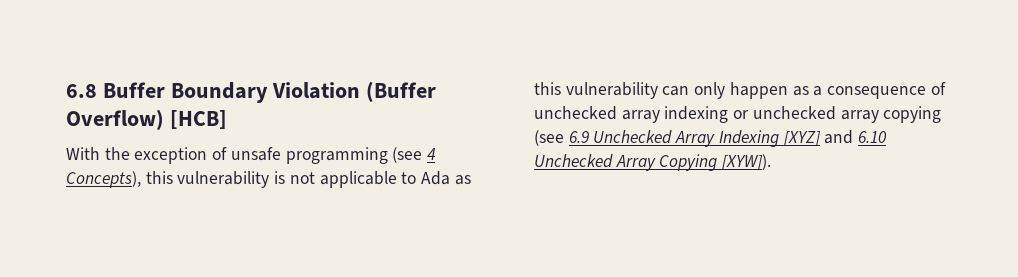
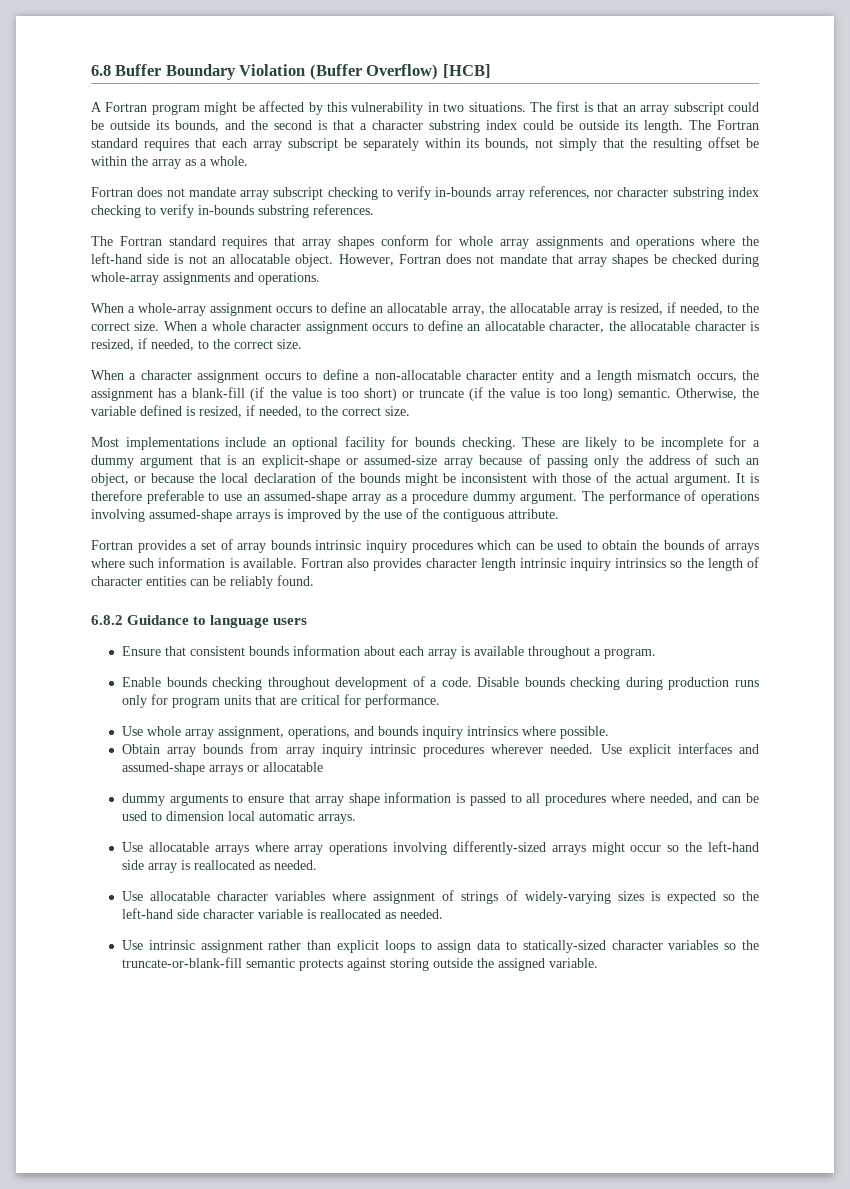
[66,147,437,164] [66,171,471,188] [534,82,946,99] [534,106,942,123] [534,130,888,147] [534,154,772,171] With the exception of unsafe programming (see 4 Concepts), this vulnerability is not applicable to Ada as this vulnerability can only happen as a consequence of unchecked array indexing or unchecked array copying (see 6.9 Unchecked Array Indexing [XYZ] and 6.10 Unchecked Array Copying [XYW]). -> [91,101,760,115] [91,120,759,133] [91,137,760,151] [91,156,248,169] [91,186,759,200] [91,204,374,218] [91,235,759,249] [91,253,760,267] [91,272,320,285] [91,302,759,316] [91,320,759,334] [91,338,302,351] [91,369,759,383] [91,387,760,401] [91,405,410,418] [91,436,760,450] [91,454,760,468] [91,472,759,486] [91,490,759,504] [91,508,559,522] [91,539,760,553] [91,557,759,571] [91,575,314,589] [91,615,308,628] [121,645,656,659] [121,676,759,690] [121,694,440,708] [121,726,609,739] [121,743,759,757] [121,762,323,775] [121,792,759,806] [121,811,356,824] [121,841,759,855] [121,860,317,873] [121,890,759,904] [121,908,443,919] [121,940,759,953] [121,957,598,971] A Fortran program might be affected by this vulnerability in two situations. The first is that an array subscript could be outside its bounds, and the second is that a character substring index could be outside its length. The Fortran standard requires that each array subscript be separately within its bounds, not simply that the resulting offset be within the array as a whole. // Fortran does not mandate array subscript checking to verify in-bounds array references, nor character substring index checking to verify in-bounds substring references. // The Fortran standard requires that array shapes conform for whole array assignments and operations where the left-hand side is not an allocatable object. However, Fortran does not mandate that array shapes be checked during whole-array assignments and operations. // When a whole-array assignment occurs to define an allocatable array, the allocatable array is resized, if needed, to the correct size. When a whole character assignment occurs to define an allocatable character, the allocatable character is resized, if needed, to the correct size. // When a character assignment occurs to define a non-allocatable character entity and a length mismatch occurs, the assignment has a blank-fill (if the value is too short) or truncate (if the value is too long) semantic. Otherwise, the variable defined is resized, if needed, to the correct size. // Most implementations include an optional facility for bounds checking. These are likely to be incomplete for a dummy argument that is an explicit-shape or assumed-size array because of passing only the address of such an object, or because the local declaration of the bounds might be inconsistent with those of the actual argument. It is therefore preferable to use an assumed-shape array as a procedure dummy argument. The performance of operations involving assumed-shape arrays is improved by the use of the contiguous attribute. // Fortran provides a set of array bounds intrinsic inquiry procedures which can be used to obtain the bounds of arrays where such information is available. Fortran also provides character length intrinsic inquiry intrinsics so the length of character entities can be reliably found. // 6.8.2 Guidance to language users // Ensure that consistent bounds information about each array is available throughout a program. // Enable bounds checking throughout development of a code. Disable bounds checking during production runs only for program units that are critical for performance. // Use whole array assignment, operations, and bounds inquiry intrinsics where possible. // Obtain array bounds from array inquiry intrinsic procedures wherever needed. Use explicit interfaces and assumed-shape arrays or allocatable // dummy arguments to ensure that array shape information is passed to all procedures where needed, and can be used to dimension local automatic arrays. // Use allocatable arrays where array operations involving differently-sized arrays might occur so the left-hand side array is reallocated as needed. // Use allocatable character variables where assignment of strings of widely-varying sizes is expected so the left-hand side character variable is reallocated as needed. // Use intrinsic assignment rather than explicit loops to assign data to statically-sized character variables so the truncate-or-blank-fill semantic protects against storing outside the assigned variable.

